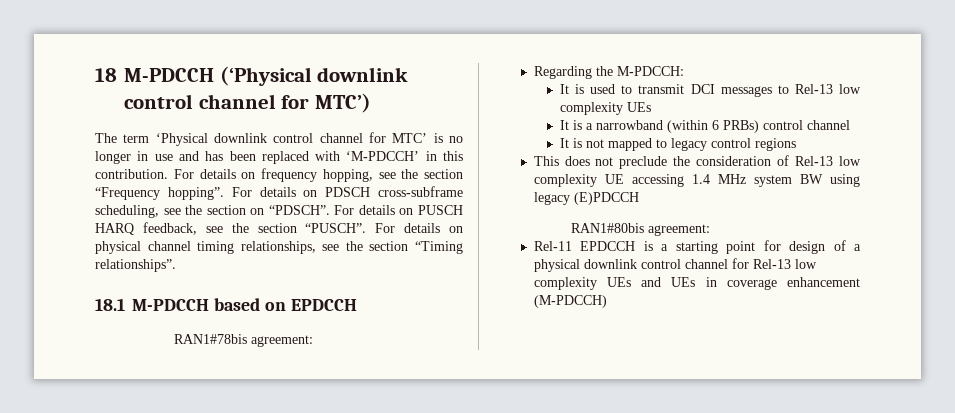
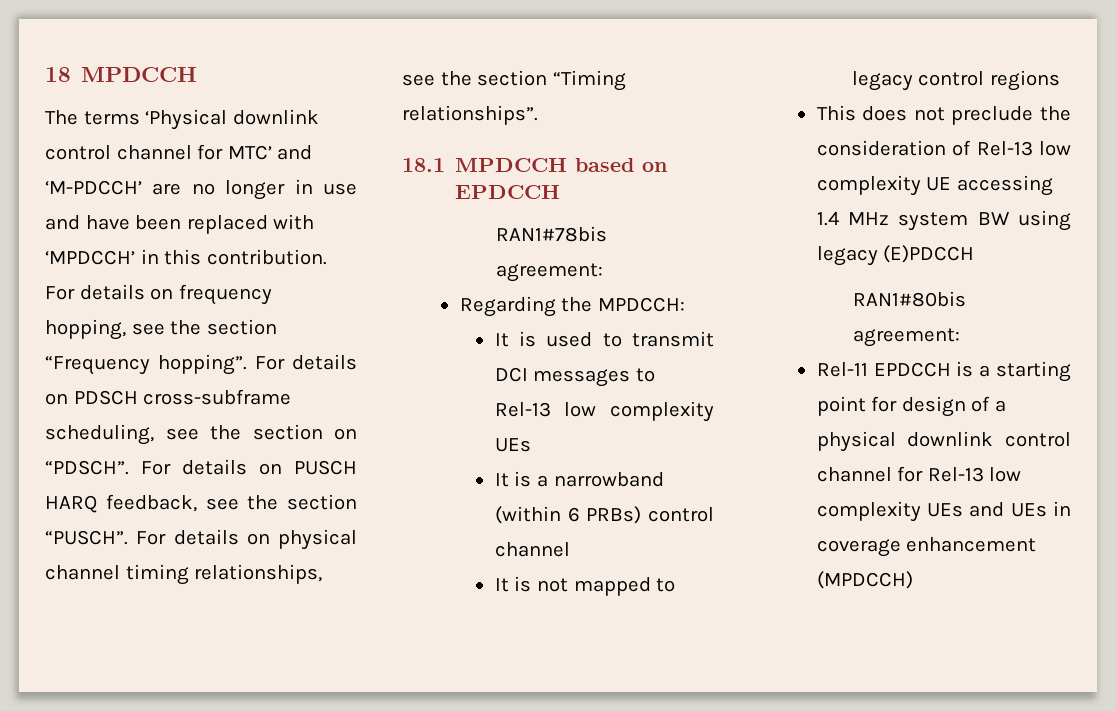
[124,66,409,86] [124,93,372,113] M-PDCCH (‘Physical downlink control channel for MTC’) -> [81,67,198,82] MPDCCH
[123,134,150,143] term -> [83,111,140,125] terms
[433,133,443,143] is -> [277,145,313,160] [45,180,182,195] and ‘M-PDCCH’ are
[205,151,224,161] has -> [85,215,130,230] have
[346,151,420,161] ‘M-PDCCH’ -> [45,250,135,265] ‘MPDCCH’
[132,299,209,311] M-PDCCH -> [455,158,568,172] MPDCCH
[616,66,684,76] M-PDCCH: -> [597,297,685,312] MPDCCH:
[533,295,607,308] (M-PDCCH) -> [816,571,913,589] (MPDCCH)

